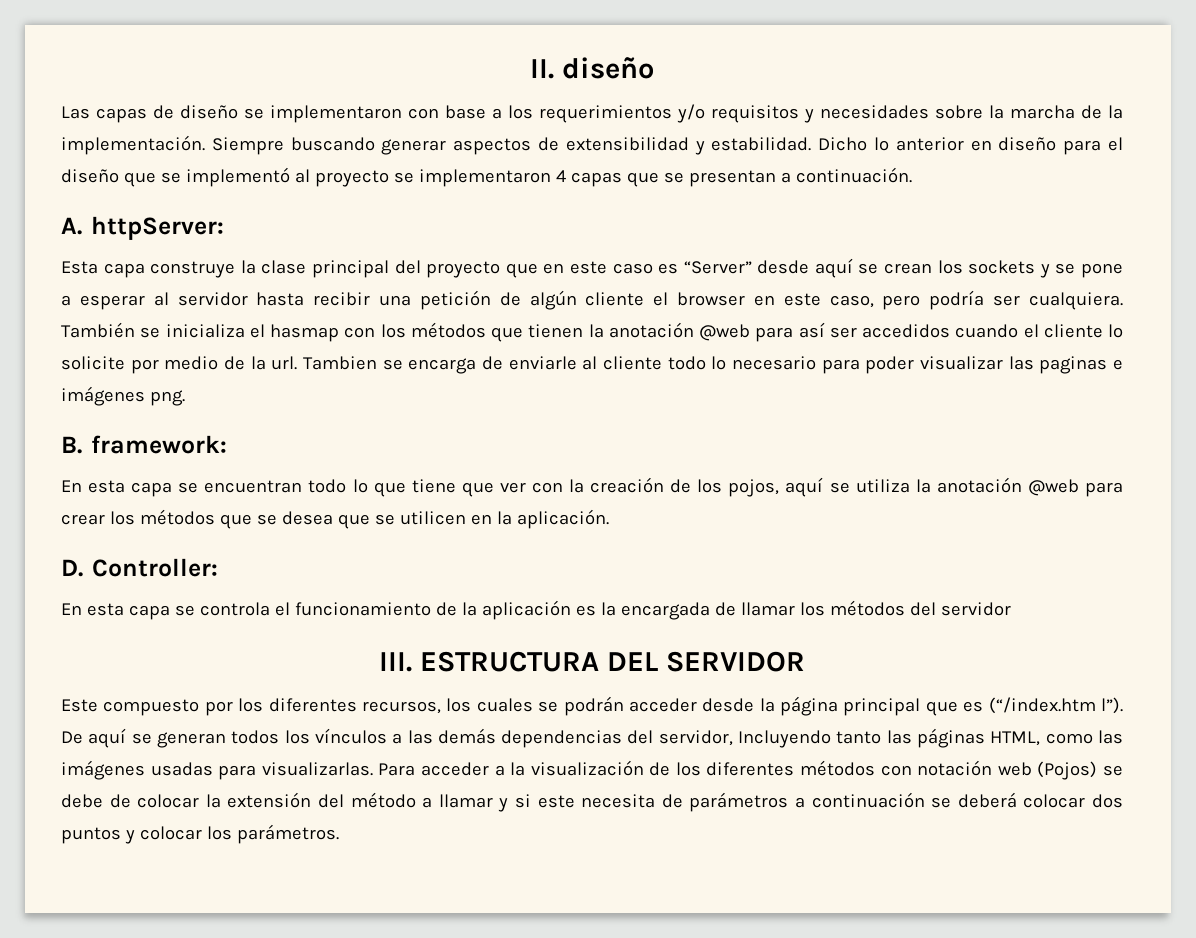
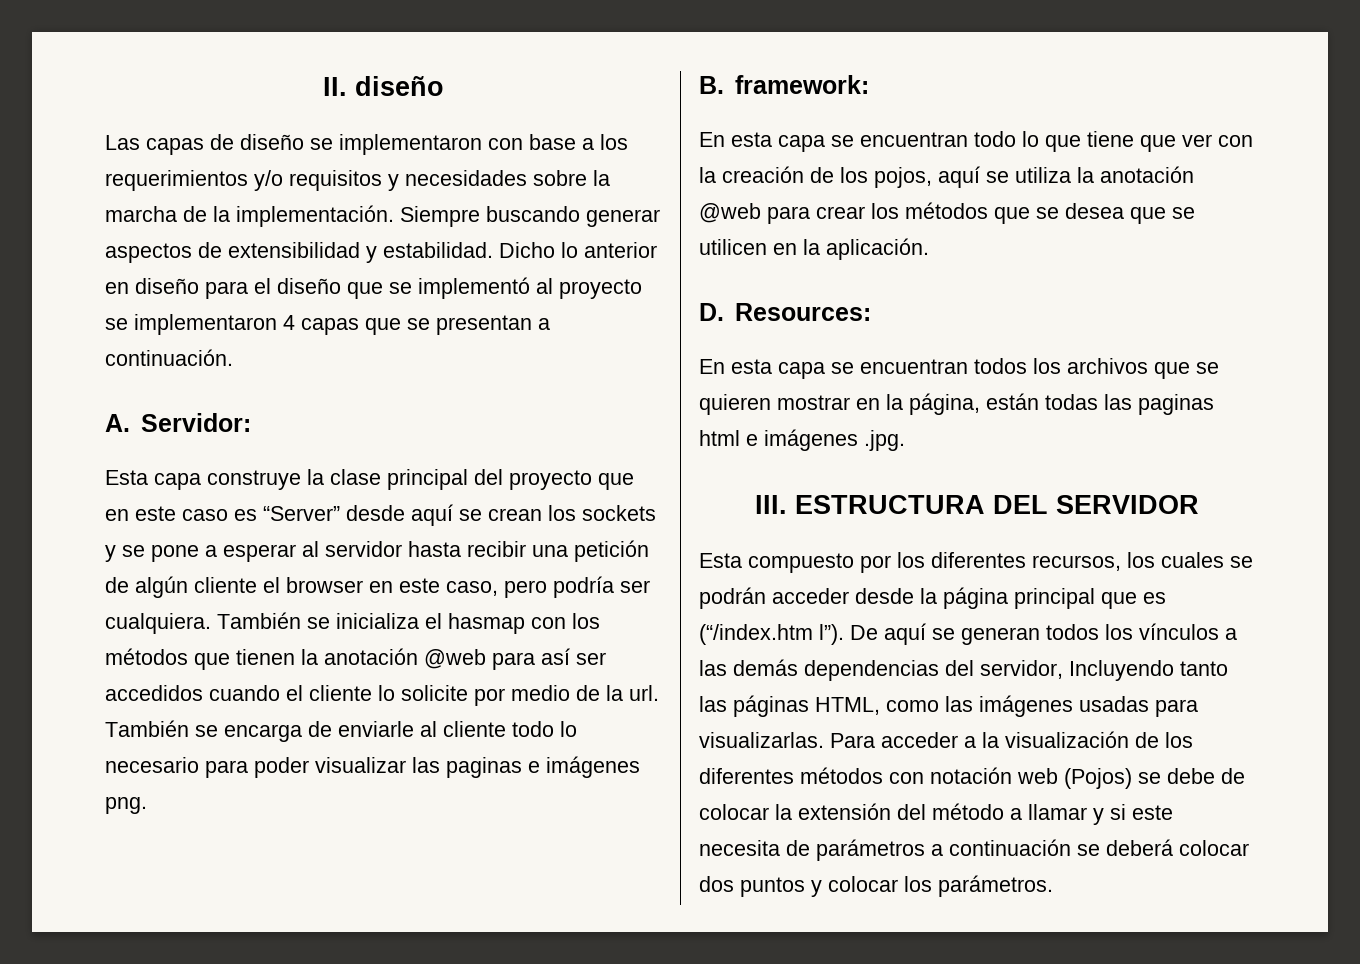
[91,216,225,240] httpServer: -> [140,413,251,432] Servidor:
[303,356,377,370] Tambien -> [105,720,189,737] También
[92,558,219,577] [61,600,1011,620] Controller: // En esta capa se controla el funcionamiento de la aplicación es la encargada de llamar los métodos del servidor -> [734,303,871,321] [699,358,1219,379] [699,393,1214,415] [699,429,905,451] Resources: // En esta capa se encuentran todos los archivos que se quieren mostrar en la página, están todas las paginas html e imágenes .jpg.
[61,699,98,712] Este -> [699,553,742,568] Esta

